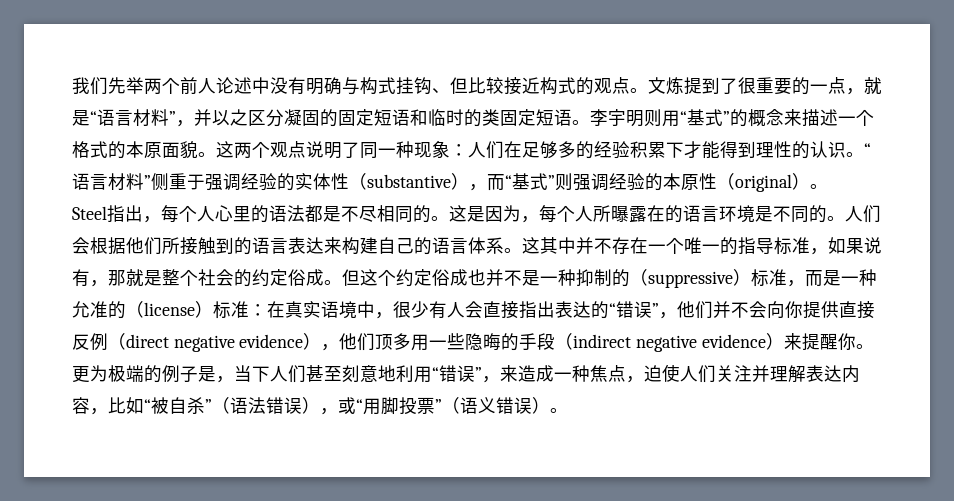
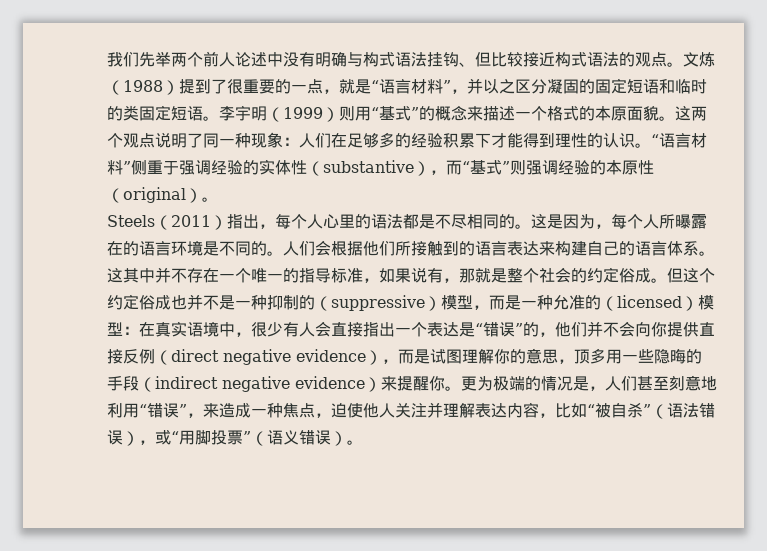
(396, 85) none -> [395,52,427,67] 语法
(576, 85) none -> [587,52,619,67] 语法
(684, 86) none -> [107,80,179,95] （1988）
(644, 118) none -> [267,107,339,122] （1999）
[72,206,107,220] Steel -> [107,215,227,230] Steels（2011）
[751,269,787,287] 标准 -> [441,295,473,310] 模型
[144,301,249,319] license）标准 -> [617,295,714,311] [107,322,123,336] licensed）模型
[555,301,659,319] 表达的“错误” -> [395,322,539,337] 一个表达是“错误”的
[339,333,376,351] 他们 -> [398,348,574,364] 而是试图理解你的意思，
[162,365,270,383] 例子是，当下 -> [541,376,605,391] 情况是，
[680,365,716,383] 人们 -> [363,403,395,418] 他人

